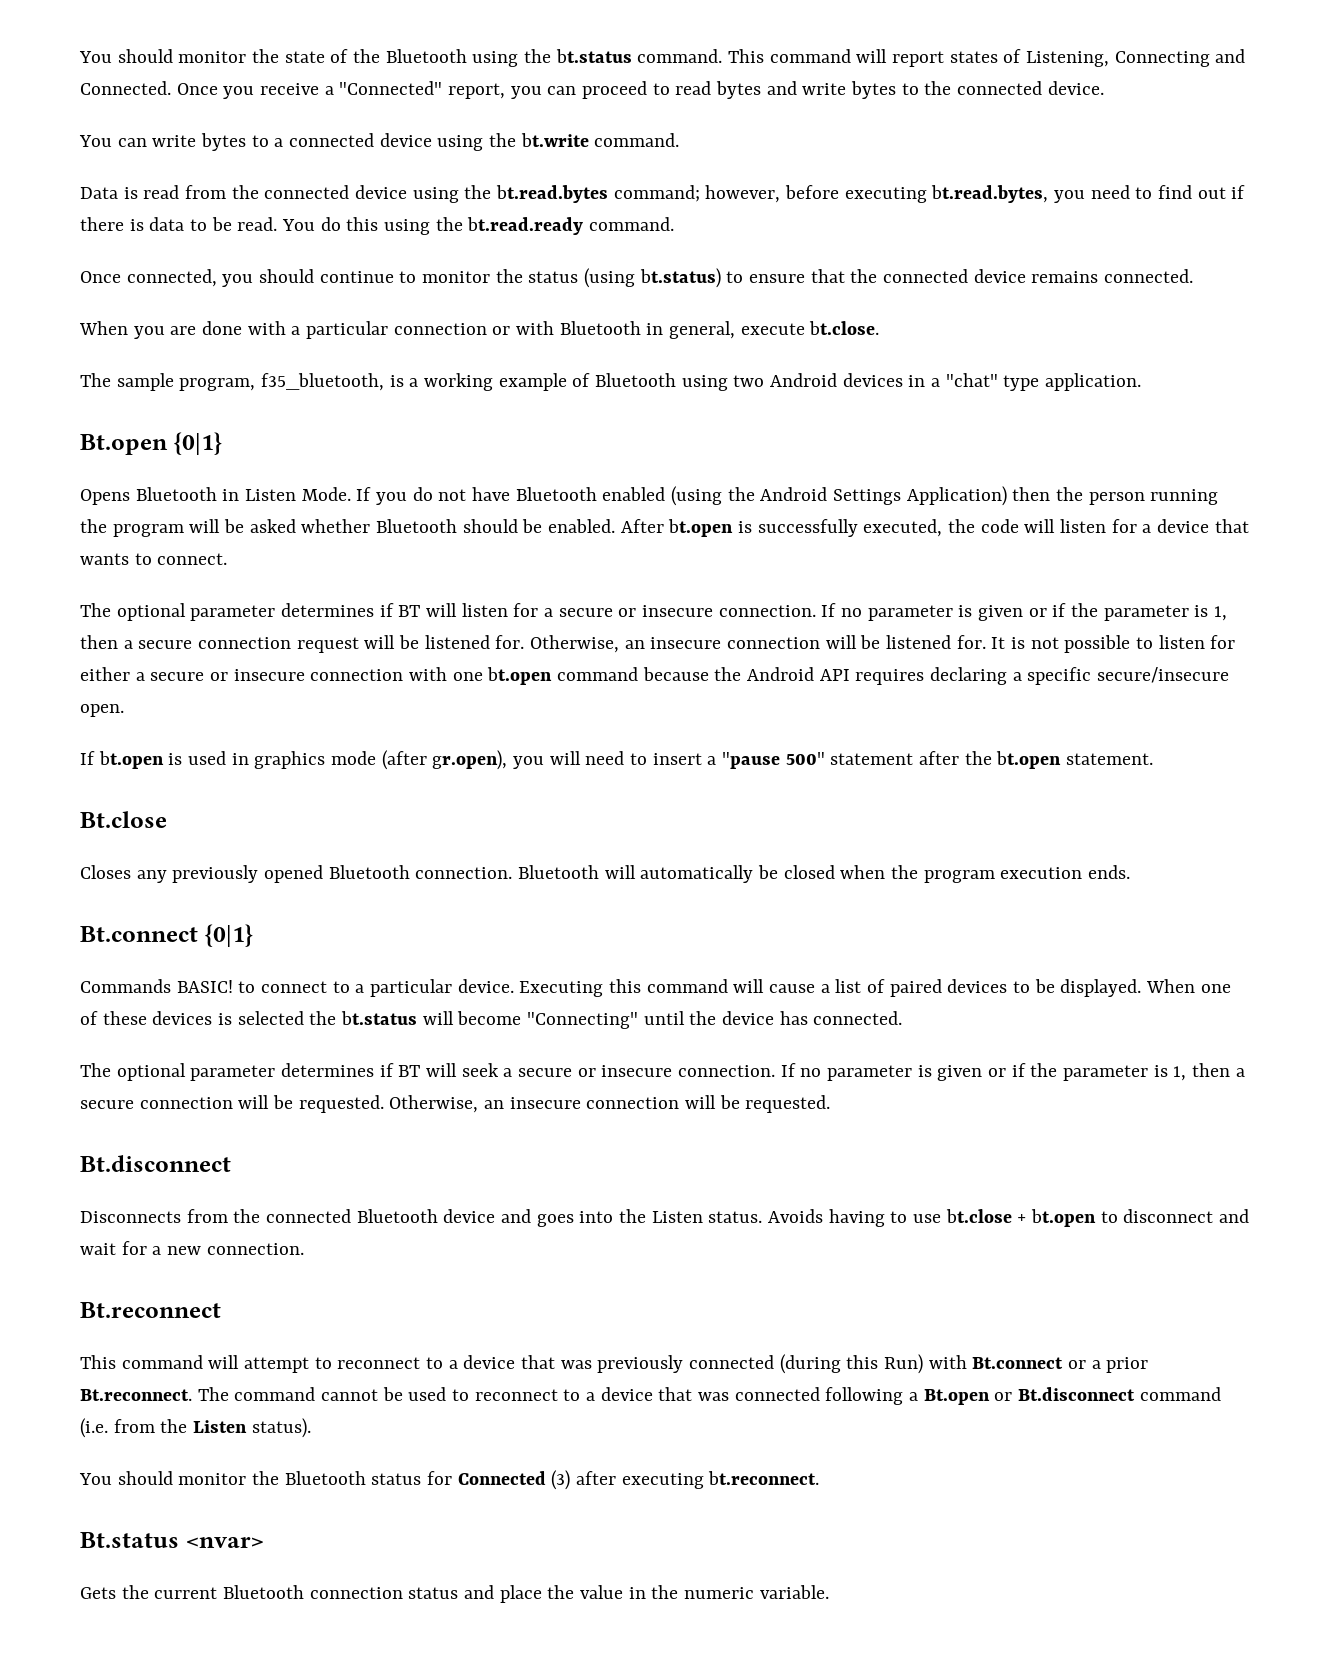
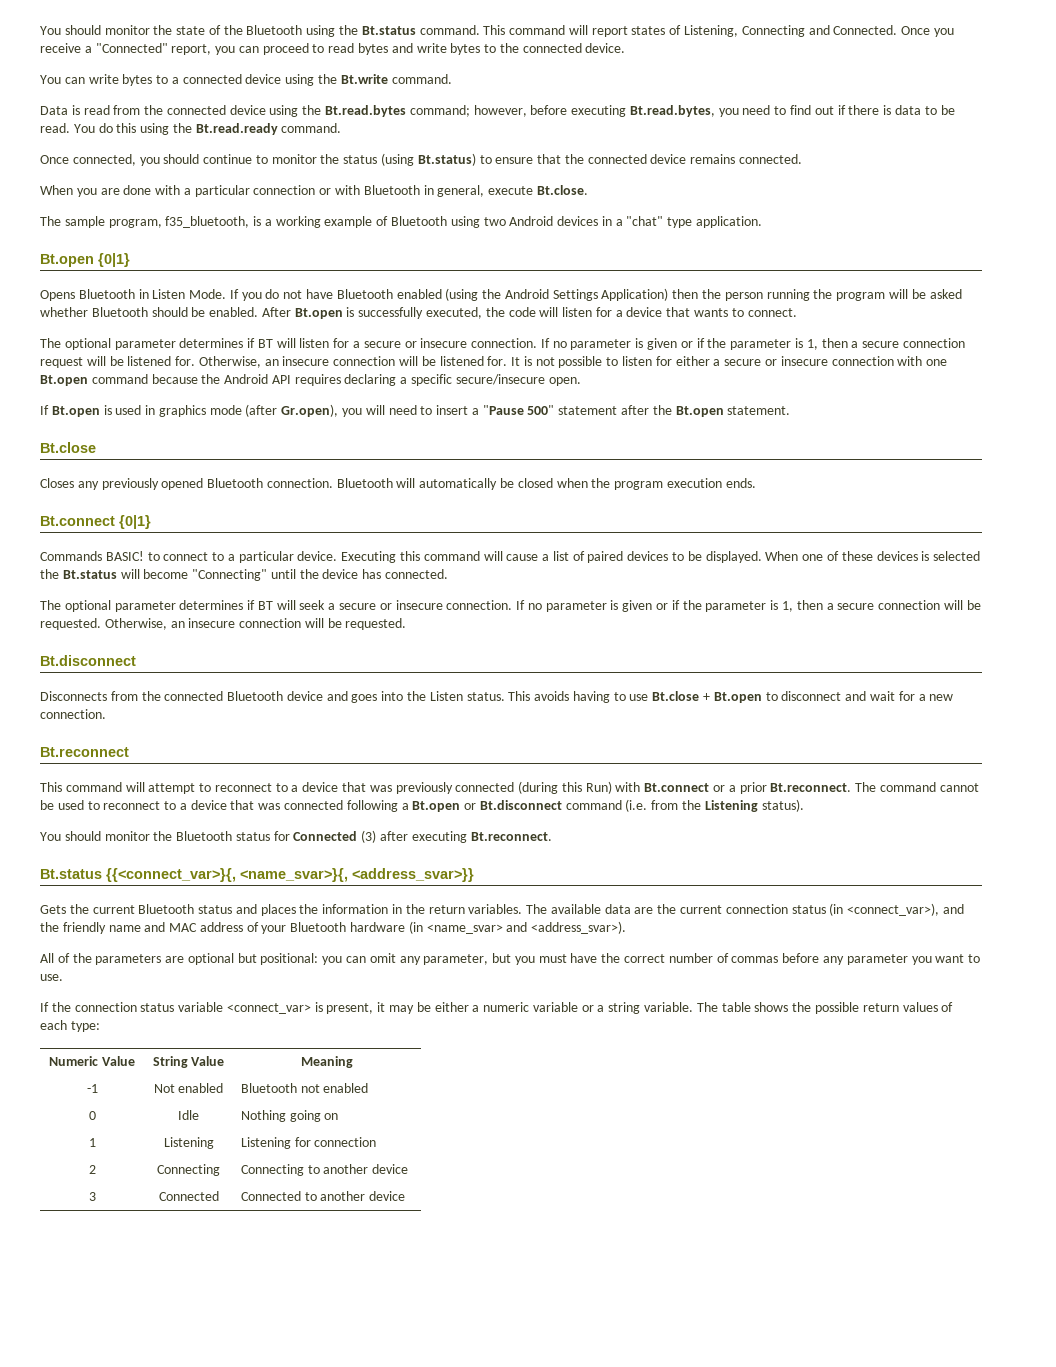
[555,49,632,63] bt.status -> [361,26,416,35] Bt.status
[520,133,589,147] bt.write -> [340,74,388,84] Bt.write
[496,185,609,203] bt.read.bytes -> [325,105,407,117] Bt.read.bytes
[931,185,1049,203] bt.read.bytes, -> [629,105,715,117] Bt.read.bytes,
[467,217,584,235] bt.read.ready -> [195,123,278,135] Bt.read.ready
[639,268,721,288] bt.status) -> [417,153,476,166] Bt.status)
[809,321,880,335] bt.close. -> [536,185,588,195] Bt.close.
[668,519,734,537] bt.open -> [294,308,343,319] Bt.open
[487,667,553,685] bt.open -> [40,375,88,386] Bt.open
[98,751,164,769] bt.open -> [51,406,100,417] Bt.open
[432,750,508,770] gr.open), -> [281,404,339,417] Gr.open),
[722,752,781,769] "pause -> [482,405,524,415] "Pause
[996,751,1062,769] bt.open -> [675,406,724,417] Bt.open
[341,1011,418,1025] bt.status -> [62,570,117,579] Bt.status
[768,1209,824,1223] Avoids -> [508,691,570,701] This avoids
[945,1209,1097,1227] bt.close + bt.open -> [652,691,762,703] Bt.close + Bt.open
[193,1420,248,1433] Listen -> [704,800,758,812] Listening
[708,1471,820,1485] [80,1532,264,1548] bt.reconnect. // Bt.status <nvar> -> [470,832,552,841] [40,868,474,882] Bt.reconnect. // Bt.status {{<connect_var>}{, <name_svar>}{, <address_svar>}}
[309,1585,829,1603] connection status and place the value in the numeric variable. -> [198,903,964,916] [40,921,627,934] [40,953,981,965] [40,974,63,981] [40,1002,954,1014] [40,1020,100,1032] [49,1056,135,1066] [152,1056,225,1068] [301,1056,353,1068] [86,1084,98,1093] [153,1083,224,1093] [240,1083,369,1093] [88,1111,96,1120] [177,1110,199,1120] [240,1110,339,1122] [88,1138,96,1147] [163,1137,214,1149] [240,1137,377,1149] [88,1165,96,1174] [157,1164,220,1176] [240,1164,409,1176] [88,1192,96,1201] [158,1191,219,1201] [240,1191,406,1201] status and places the information in the return variables. The available data are the current connection status (in <connect_var>), and the friendly name and MAC address of your Bluetooth hardware (in <name_svar> and <address_svar>). // All of the parameters are optional but positional: you can omit any parameter, but you must have the correct number of commas before any parameter you want to use. // If the connection status variable <connect_var> is present, it may be either a numeric variable or a string variable. The table shows the possible return values of each type: // Numeric Value | String Value | Meaning // -1 | Not enabled | Bluetooth not enabled // 0 | Idle | Nothing going on // 1 | Listening | Listening for connection // 2 | Connecting | Connecting to another device // 3 | Connected | Connected to another device

